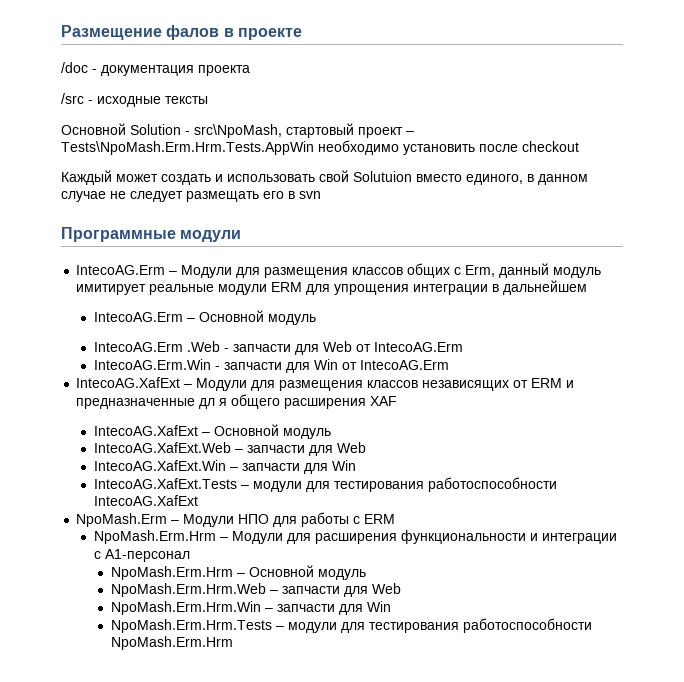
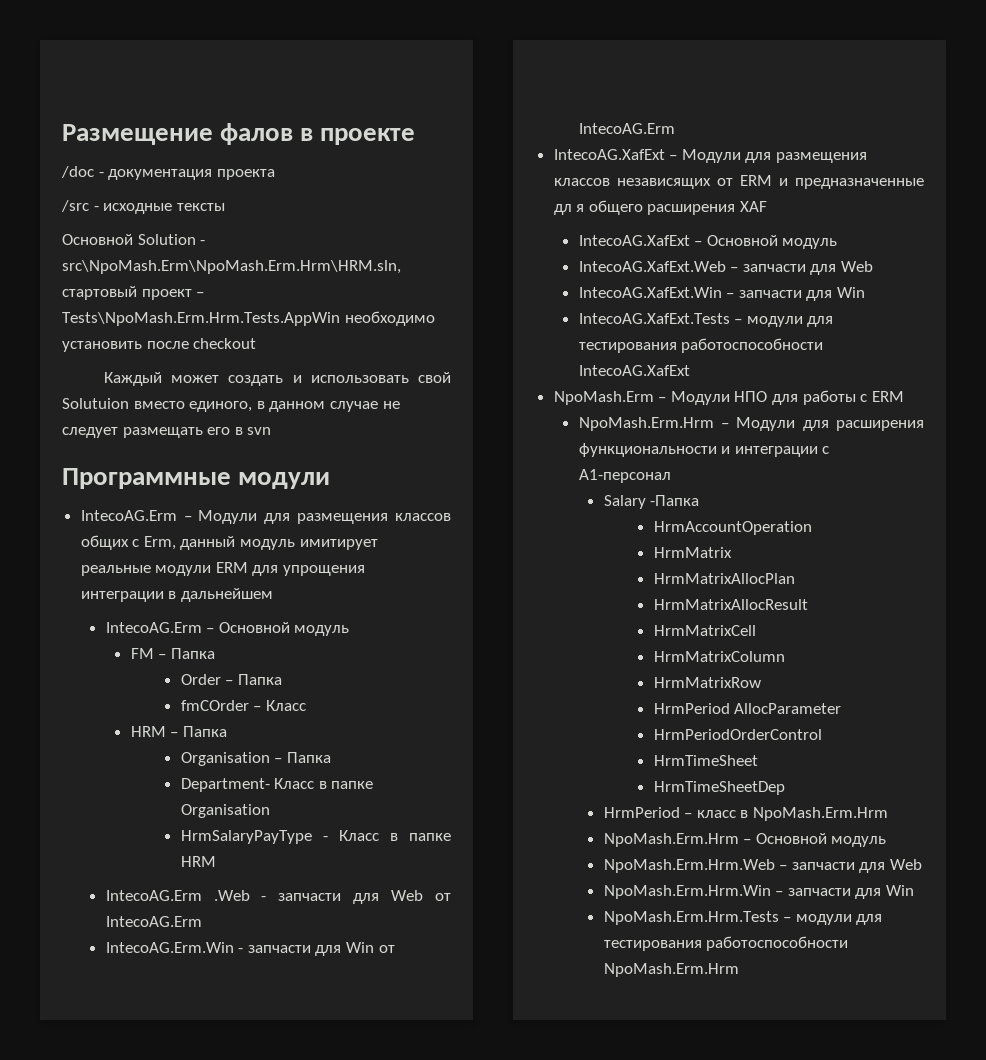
[194,124,282,138] src\NpoMash, -> [62,260,401,274] src\NpoMash.Erm\NpoMash.Erm.Hrm\HRM.sln,
(316, 319) none -> [130,648,215,659] [180,674,282,685] [180,700,306,711] [130,726,227,737] [180,752,331,766] [180,778,374,792] [180,804,270,818] [180,830,451,844] [180,856,216,867] // FM – Папка // Order – Папка // fmCOrder – Класс // HRM – Папка // Organisation – Папка // Department- Класс в папке Organisation // HrmSalaryPayType - Класс в папке HRM
(190, 555) none -> [603,495,700,509] [653,521,812,535] [653,547,732,558] [653,573,795,584] [653,599,808,610] [653,625,756,636] [653,651,785,662] [653,677,761,688] [653,703,842,714] [653,729,822,740] [653,755,758,766] [653,781,785,795] [603,807,889,821] // Salary -Папка // HrmAccountOperation // HrmMatrix // HrmMatrixAllocPlan // HrmMatrixAllocResult // HrmMatrixCell // HrmMatrixColumn // HrmMatrixRow // HrmPeriod AllocParameter // HrmPeriodOrderControl // HrmTimeSheet // HrmTimeSheetDep // HrmPeriod – класс в NpoMash.Erm.Hrm

